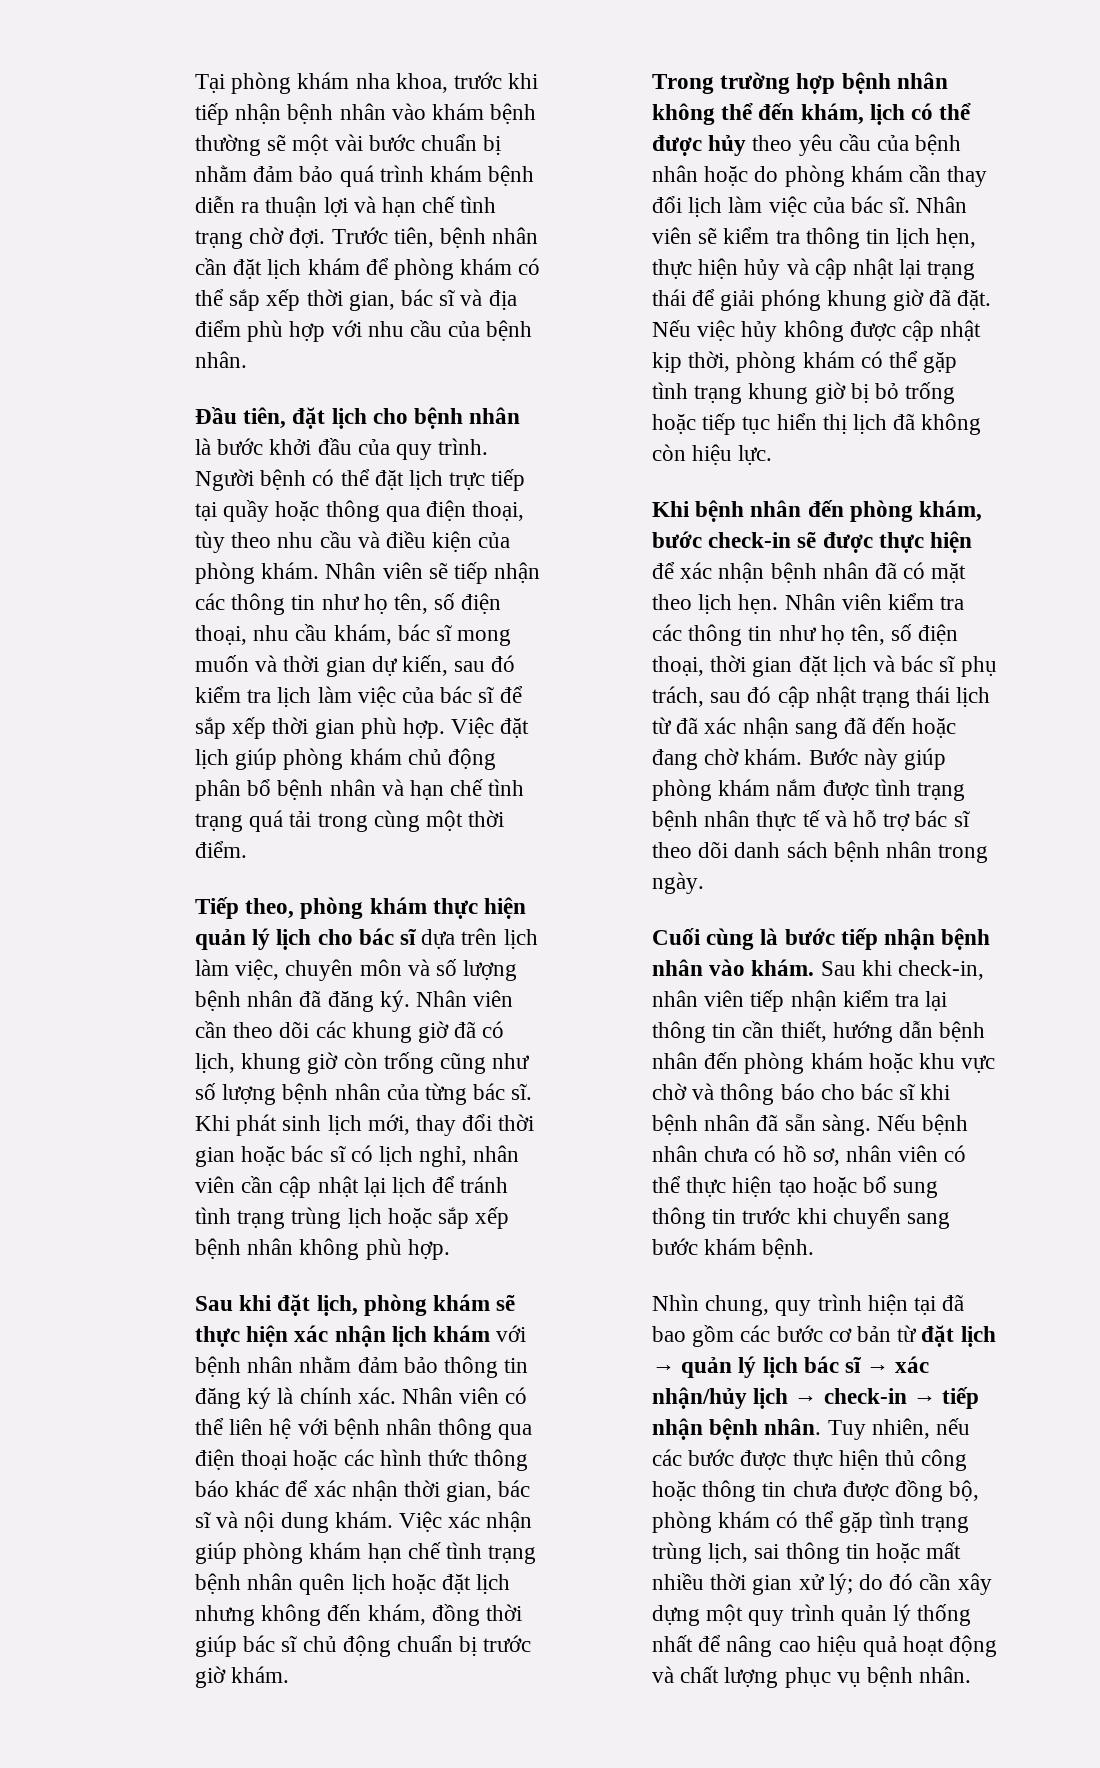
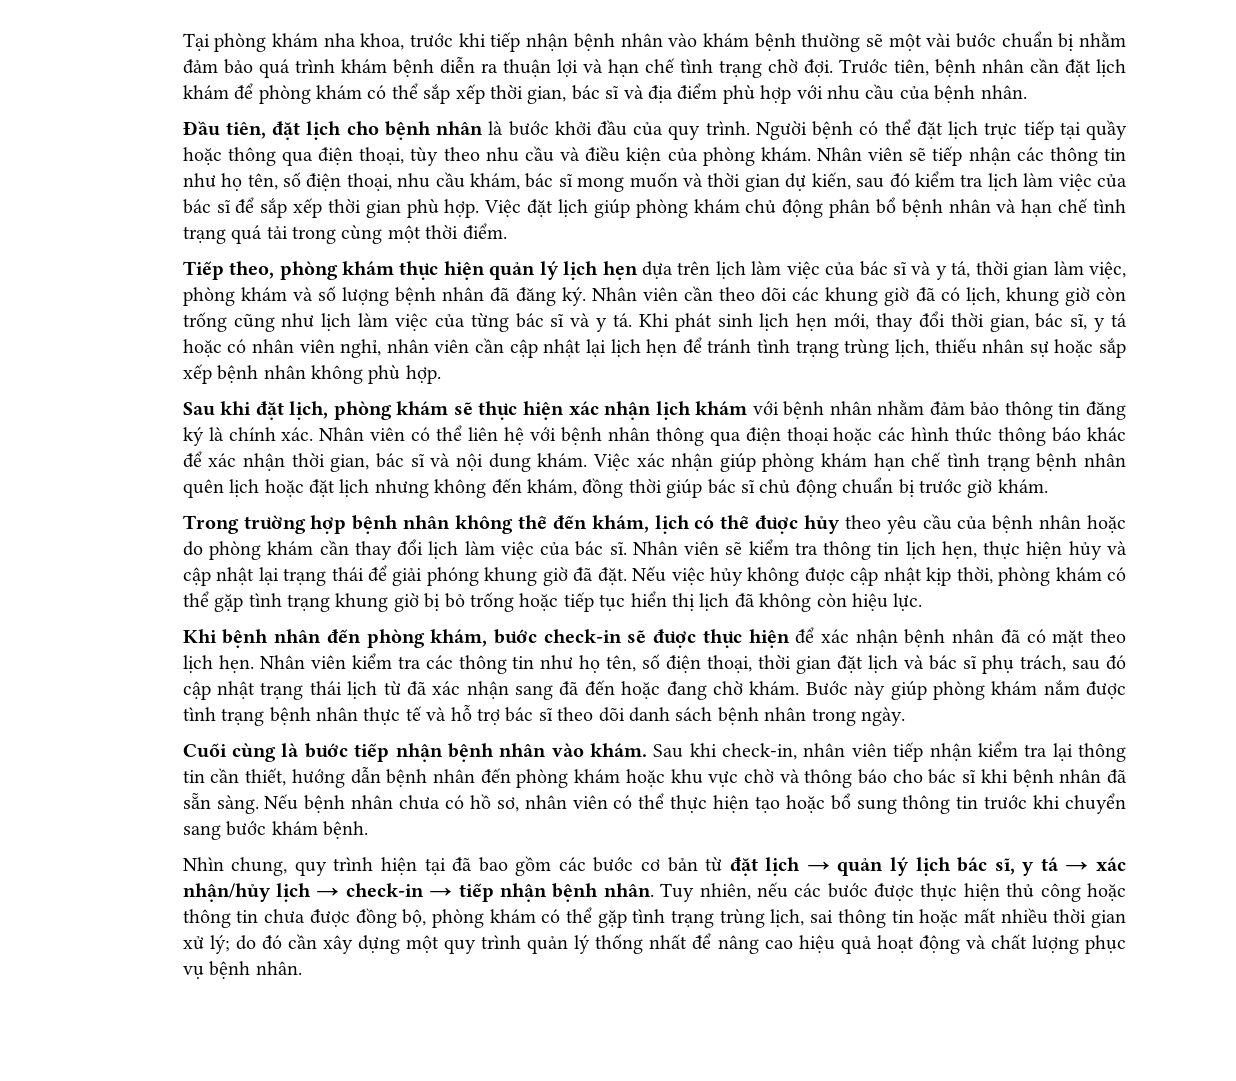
[317,928,417,945] cho bác sĩ -> [602,261,638,280] hẹn
[235,959,402,981] việc, chuyên môn -> [786,261,1127,280] [182,287,287,306] việc của bác sĩ và y tá, thời gian làm việc, phòng khám
[194,1083,533,1105] số lượng bệnh nhân của từng bác sĩ. -> [321,313,633,332] lịch làm việc của từng bác sĩ và y tá.
(362, 1125) none -> [796,313,828,331] hẹn
[194,1145,413,1167] gian hoặc bác sĩ có lịch -> [989,313,1127,332] [182,339,335,357] gian, bác sĩ, y tá hoặc có nhân viên
(426, 1187) none -> [646,339,678,357] hẹn
[347,1208,382,1228] lịch -> [894,338,1049,358] lịch, thiếu nhân sự
[844,1357,862,1373] sĩ -> [994,857,1059,876] sĩ, y tá

